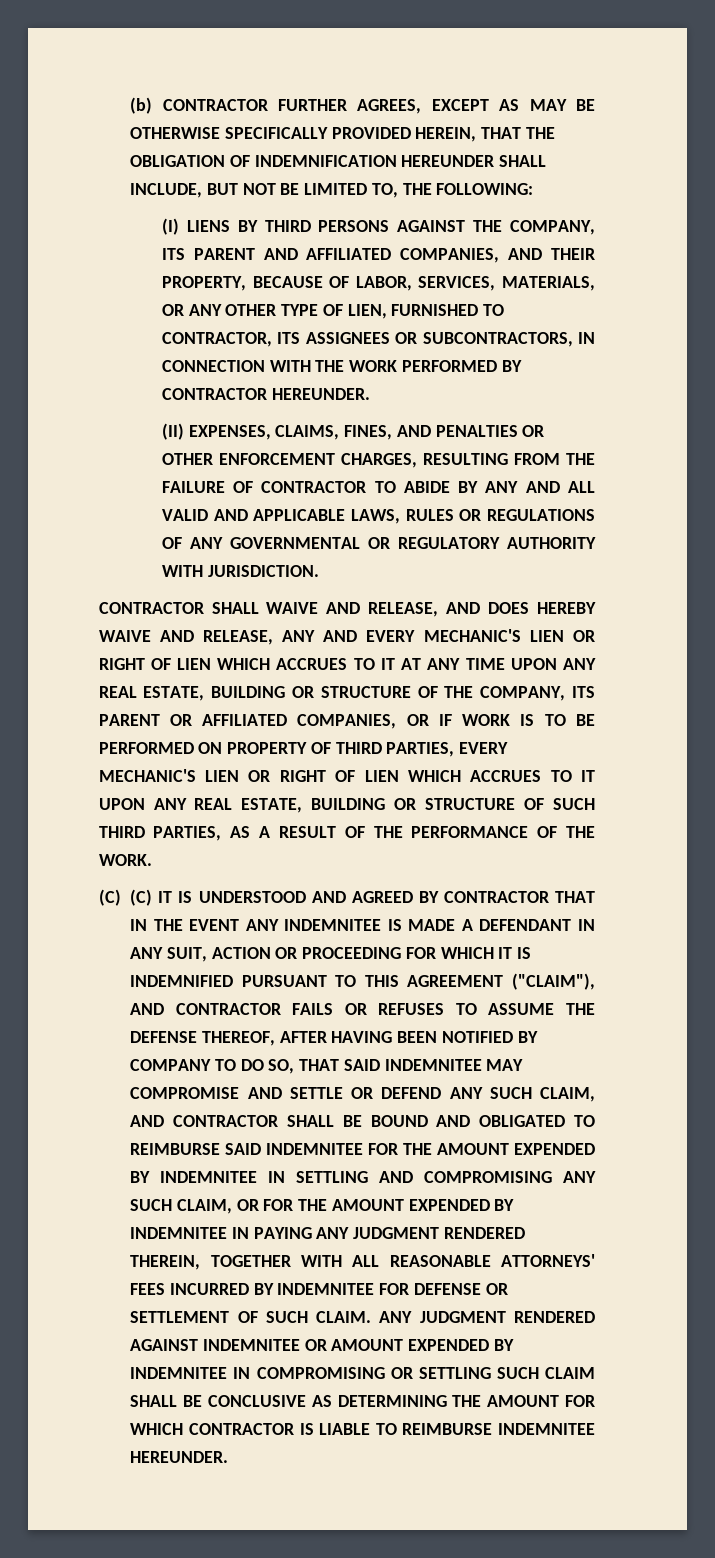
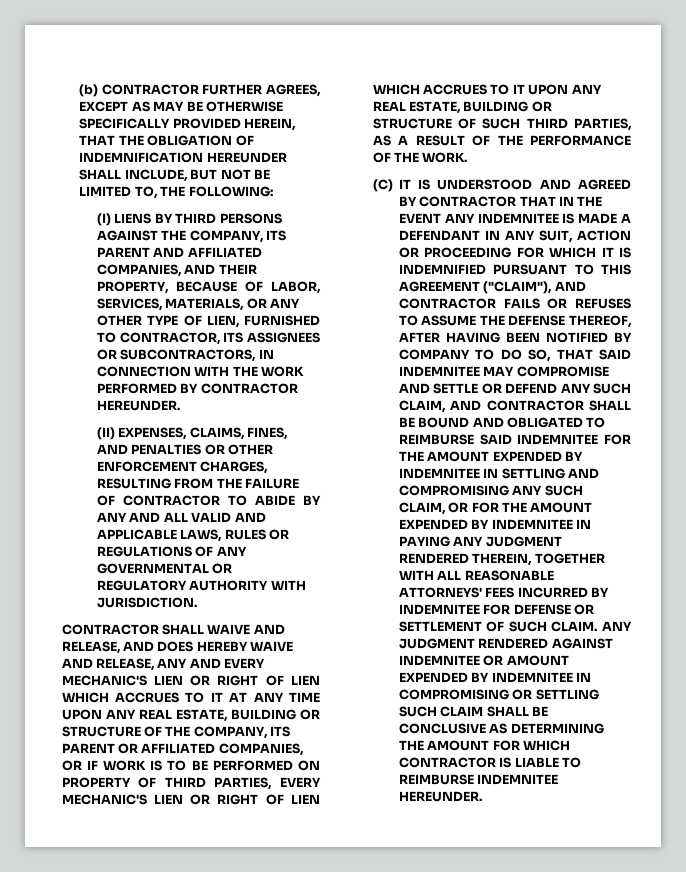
[130,889,153,906] (C) -> (393, 185) none

